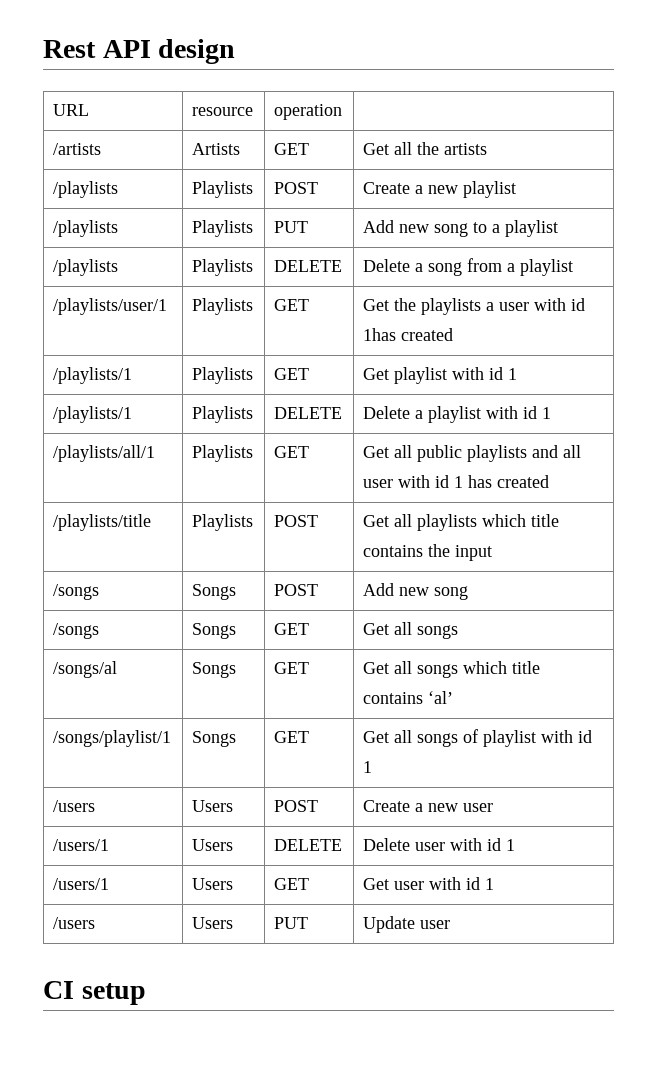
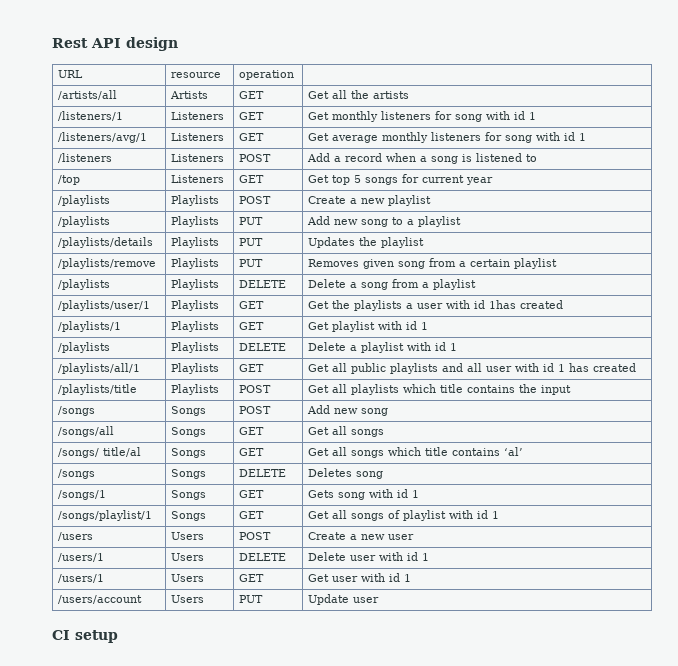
[53,143,102,155] /artists -> [57,90,117,100] /artists/all
(488, 149) none -> [57,111,123,121] [170,112,224,120] [238,112,264,120] [307,111,536,122] [57,132,147,143] [170,133,224,141] [238,133,264,141] [307,132,586,143] [57,153,112,163] [170,154,224,162] [238,154,271,162] [306,153,537,164] [57,175,80,185] [170,175,224,183] [238,175,264,183] [307,174,493,185] // /listeners/1 | Listeners | GET | Get monthly listeners for song with id 1 // /listeners/avg/1 | Listeners | GET | Get average monthly listeners for song with id 1 // /listeners | Listeners | POST | Add a record when a song is listened to // /top | Listeners | GET | Get top 5 songs for current year
(559, 228) none -> [57,237,153,248] [170,237,219,248] [238,238,263,246] [307,237,424,248] [57,258,156,269] [170,258,219,269] [238,259,263,267] [307,258,557,269] // /playlists/details | Playlists | PUT | Updates the playlist // /playlists/remove | Playlists | PUT | Removes given song from a certain playlist
[53,406,133,423] /playlists/1 -> [57,342,110,353] /playlists
[53,623,100,639] /songs -> [57,426,114,437] /songs/all
[53,661,118,678] /songs/al -> [57,447,141,458] /songs/ title/al
(454, 697) none -> [57,469,95,479] [170,469,206,479] [238,469,286,477] [307,468,383,479] [57,490,106,500] [170,490,206,500] [238,490,264,498] [307,489,419,500] // /songs | Songs | DELETE | Deletes song // /songs/1 | Songs | GET | Gets song with id 1
[53,917,96,929] /users -> [57,595,142,604] /users/account

